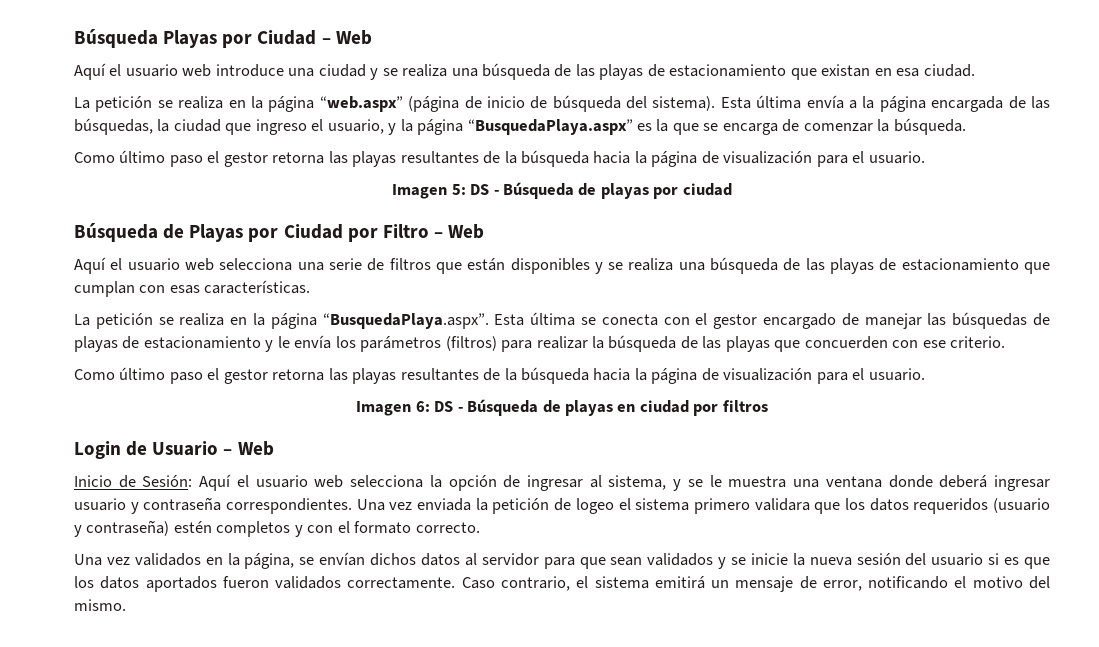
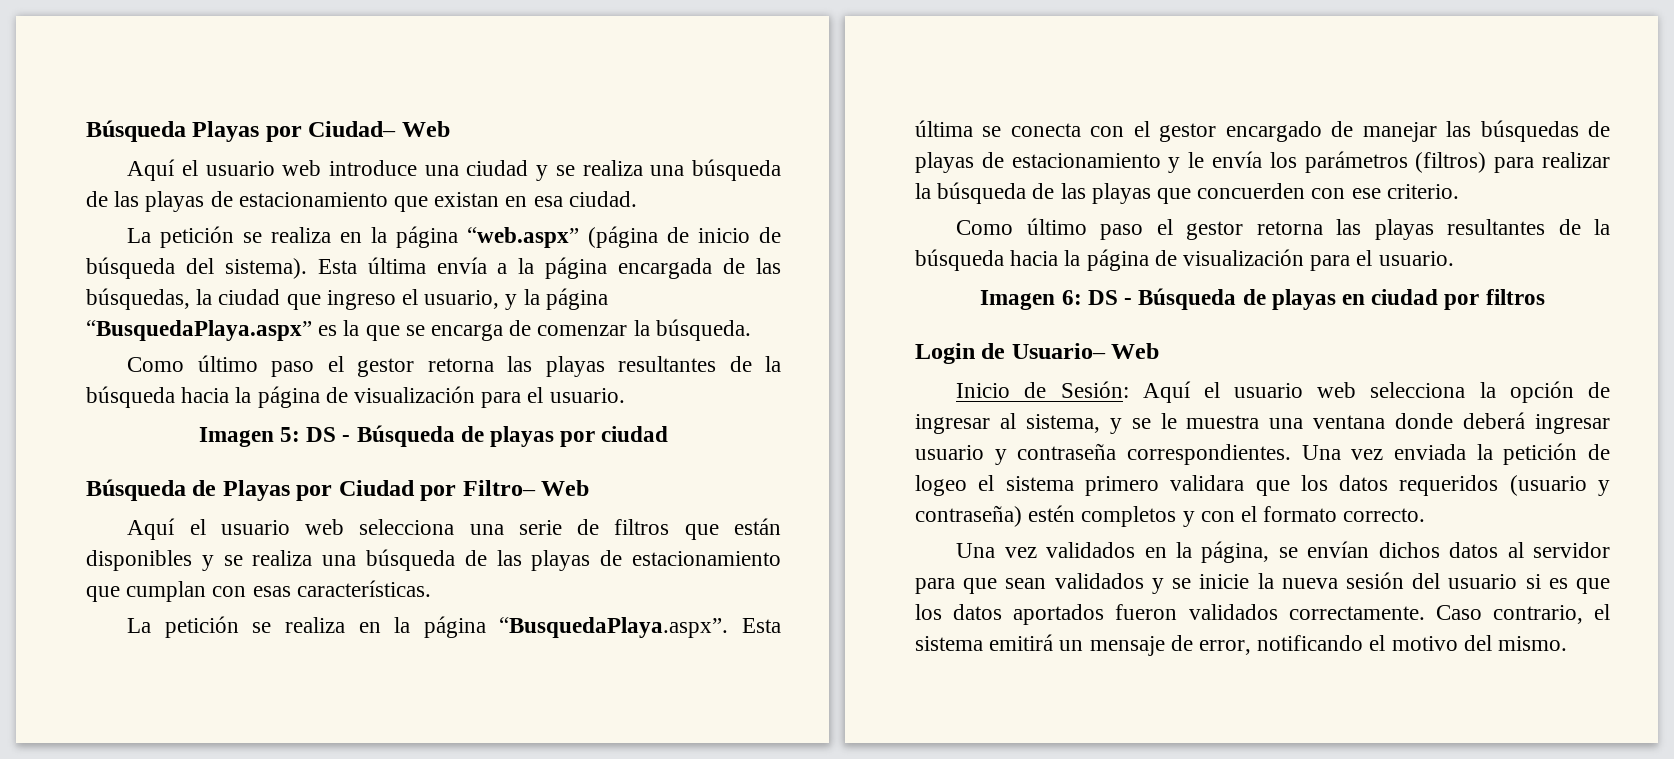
[257,30,331,45] Ciudad – -> [308,121,397,137] Ciudad–
[382,224,443,238] Filtro – -> [462,480,536,496] Filtro–
[152,441,233,456] Usuario – -> [1011,343,1106,359] Usuario–

